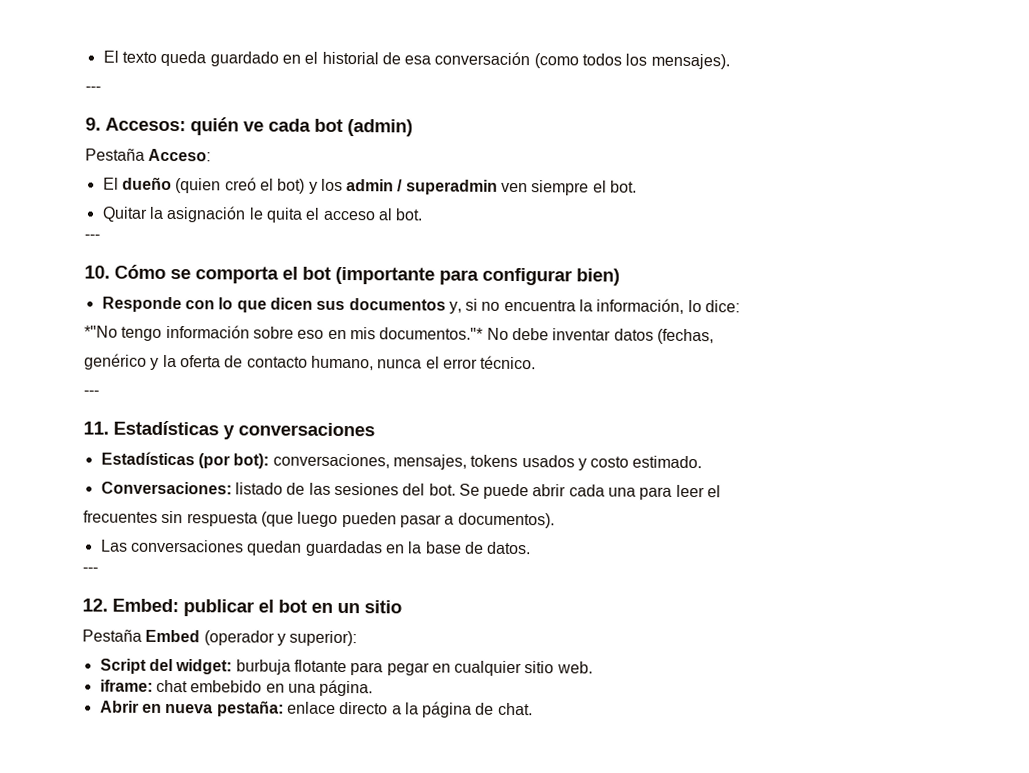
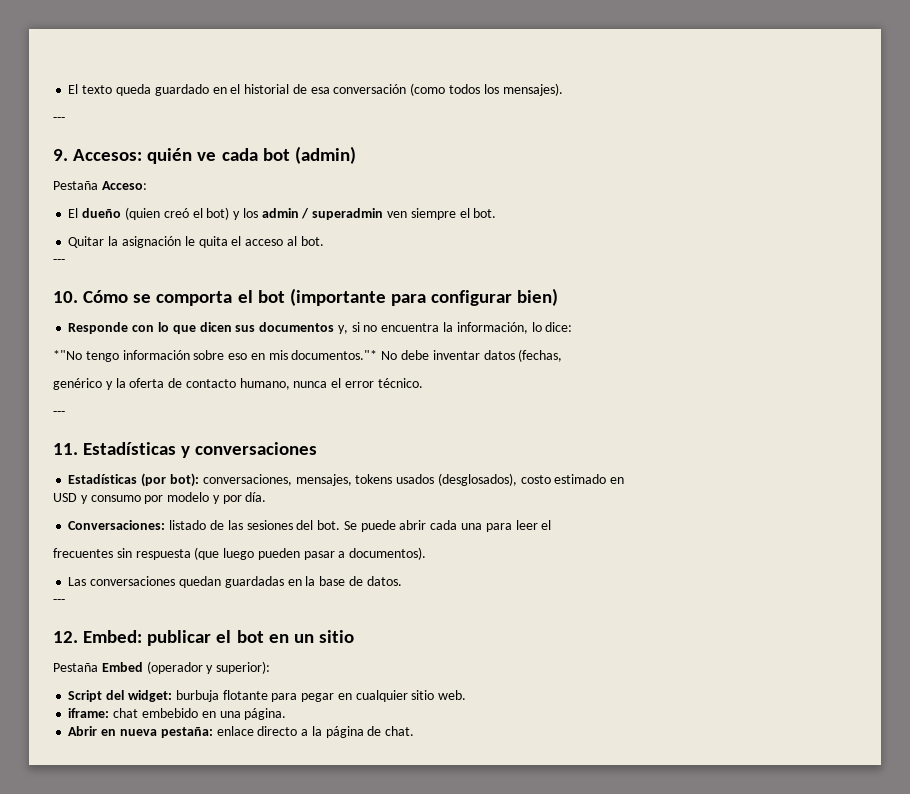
[577,455,703,471] y costo estimado. -> [437,473,625,486] [53,492,267,504] (desglosados), costo estimado en // USD y consumo por modelo y por día.

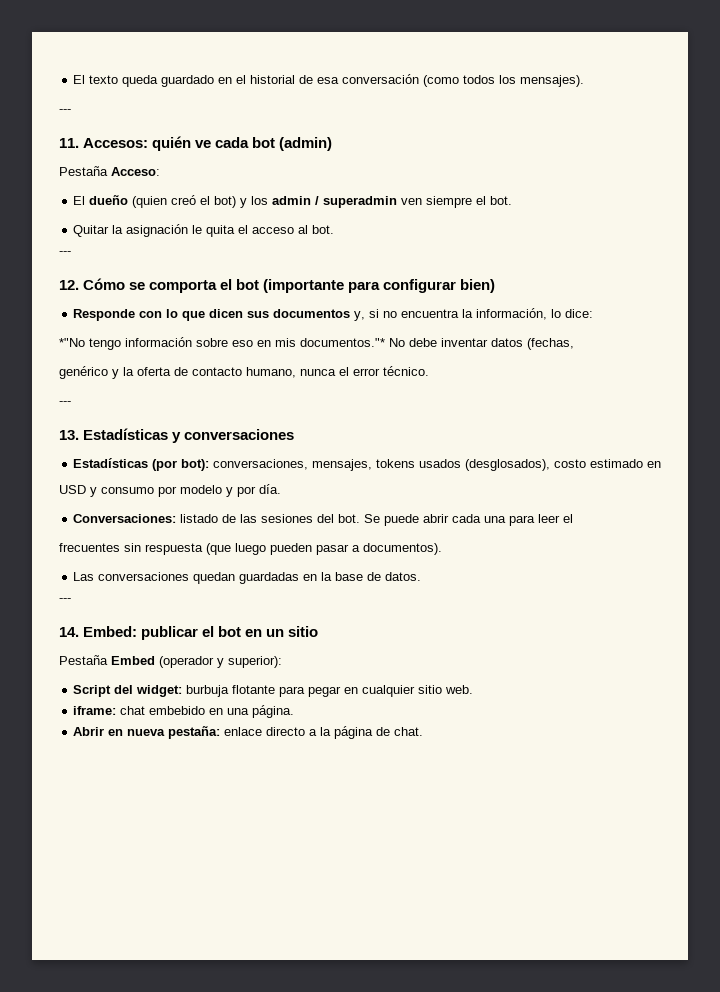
[53,149,68,161] 9. -> [59,138,79,148] 11.
[53,291,78,303] 10. -> [59,280,79,290] 12.
[53,443,78,455] 11. -> [59,430,79,440] 13.
[53,631,78,643] 12. -> [59,627,79,637] 14.

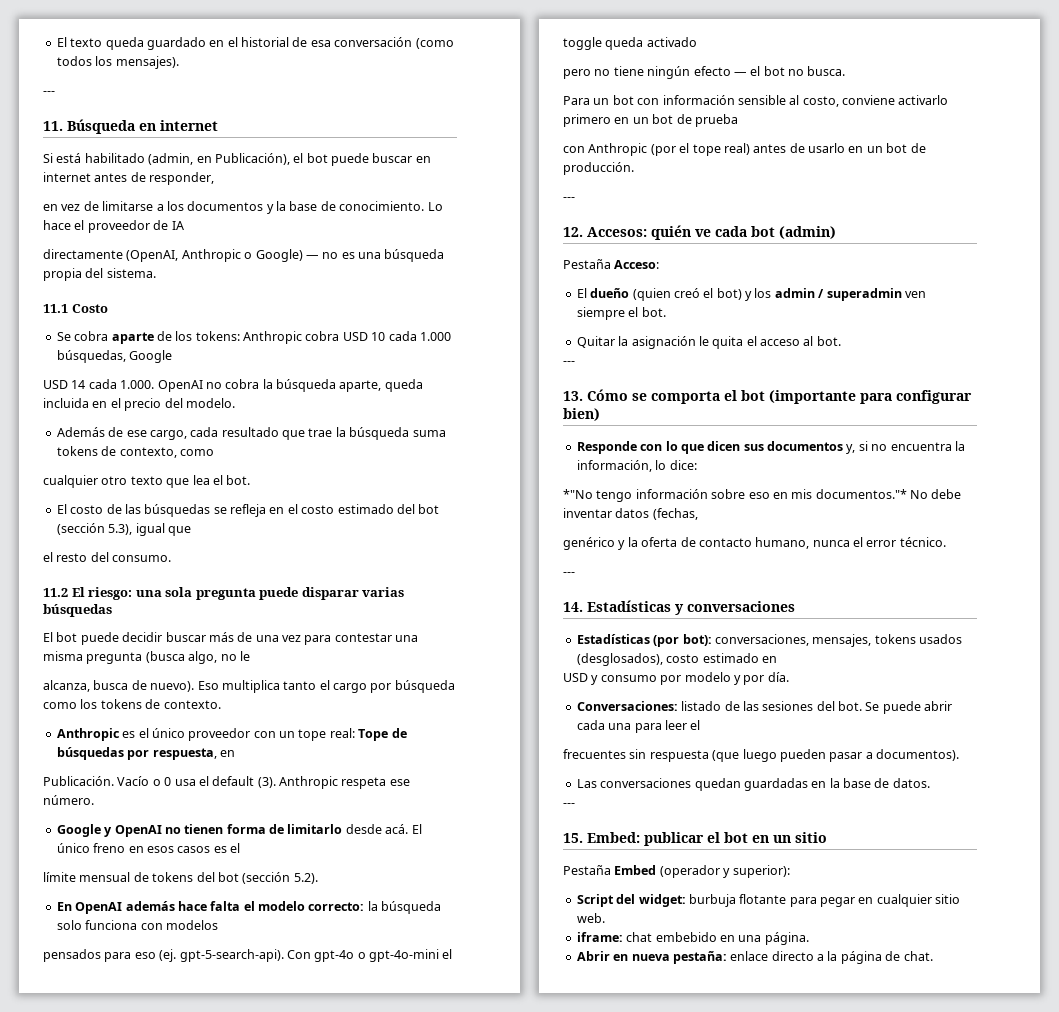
(79, 143) none -> [67,119,218,134] [43,153,431,166] [43,172,215,185] [43,201,443,214] [43,220,184,233] [43,249,445,262] [43,268,156,281] [43,304,108,313] [56,331,451,344] [56,350,173,363] [43,379,423,392] [43,398,235,411] [56,427,446,440] [56,446,214,458] [43,475,251,488] [56,504,440,517] [56,523,191,536] [43,552,172,562] [43,587,405,600] [43,604,112,617] [43,632,419,645] [43,651,250,664] [43,680,455,693] [43,699,221,709] [56,728,407,741] [56,747,235,760] [43,776,410,789] [43,795,94,805] [56,824,422,837] [56,843,240,853] [43,872,318,884] [56,901,442,914] [56,920,218,930] [43,949,453,962] [563,37,697,50] [563,66,846,79] [563,95,949,107] [563,114,738,127] [563,143,926,156] [563,162,634,175] [563,197,575,201] [563,227,583,237] Búsqueda en internet // Si está habilitado (admin, en Publicación), el bot puede buscar en internet antes de responder, // en vez de limitarse a los documentos y la base de conocimiento. Lo hace el proveedor de IA // directamente (OpenAI, Anthropic o Google) — no es una búsqueda propia del sistema. // 11.1 Costo // Se cobra aparte de los tokens: Anthropic cobra USD 10 cada 1.000 búsquedas, Google // USD 14 cada 1.000. OpenAI no cobra la búsqueda aparte, queda incluida en el precio del modelo. // Además de ese cargo, cada resultado que trae la búsqueda suma tokens de contexto, como // cualquier otro texto que lea el bot. // El costo de las búsquedas se refleja en el costo estimado del bot (sección 5.3), igual que // el resto del consumo. // 11.2 El riesgo: una sola pregunta puede disparar varias búsquedas // El bot puede decidir buscar más de una vez para contestar una misma pregunta (busca algo, no le // alcanza, busca de nuevo). Eso multiplica tanto el cargo por búsqueda como los tokens de contexto. // Anthropic es el único proveedor con un tope real: Tope de búsquedas por respuesta, en // Publicación. Vacío o 0 usa el default (3). Anthropic respeta ese número. // Google y OpenAI no tienen forma de limitarlo desde acá. El único freno en esos casos es el // límite mensual de tokens del bot (sección 5.2). // En OpenAI además hace falta el modelo correcto: la búsqueda solo funciona con modelos // pensados para eso (ej. gpt-5-search-api). Con gpt-4o o gpt-4o-mini el toggle queda activado // pero no tiene ningún efecto — el bot no busca. // Para un bot con información sensible al costo, conviene activarlo primero en un bot de prueba // con Anthropic (por el tope real) antes de usarlo en un bot de producción. // --- // 12.
[59,280,79,290] 12. -> [563,391,583,401] 13.
[59,430,79,440] 13. -> [563,602,583,612] 14.
[59,627,79,637] 14. -> [563,833,583,843] 15.

